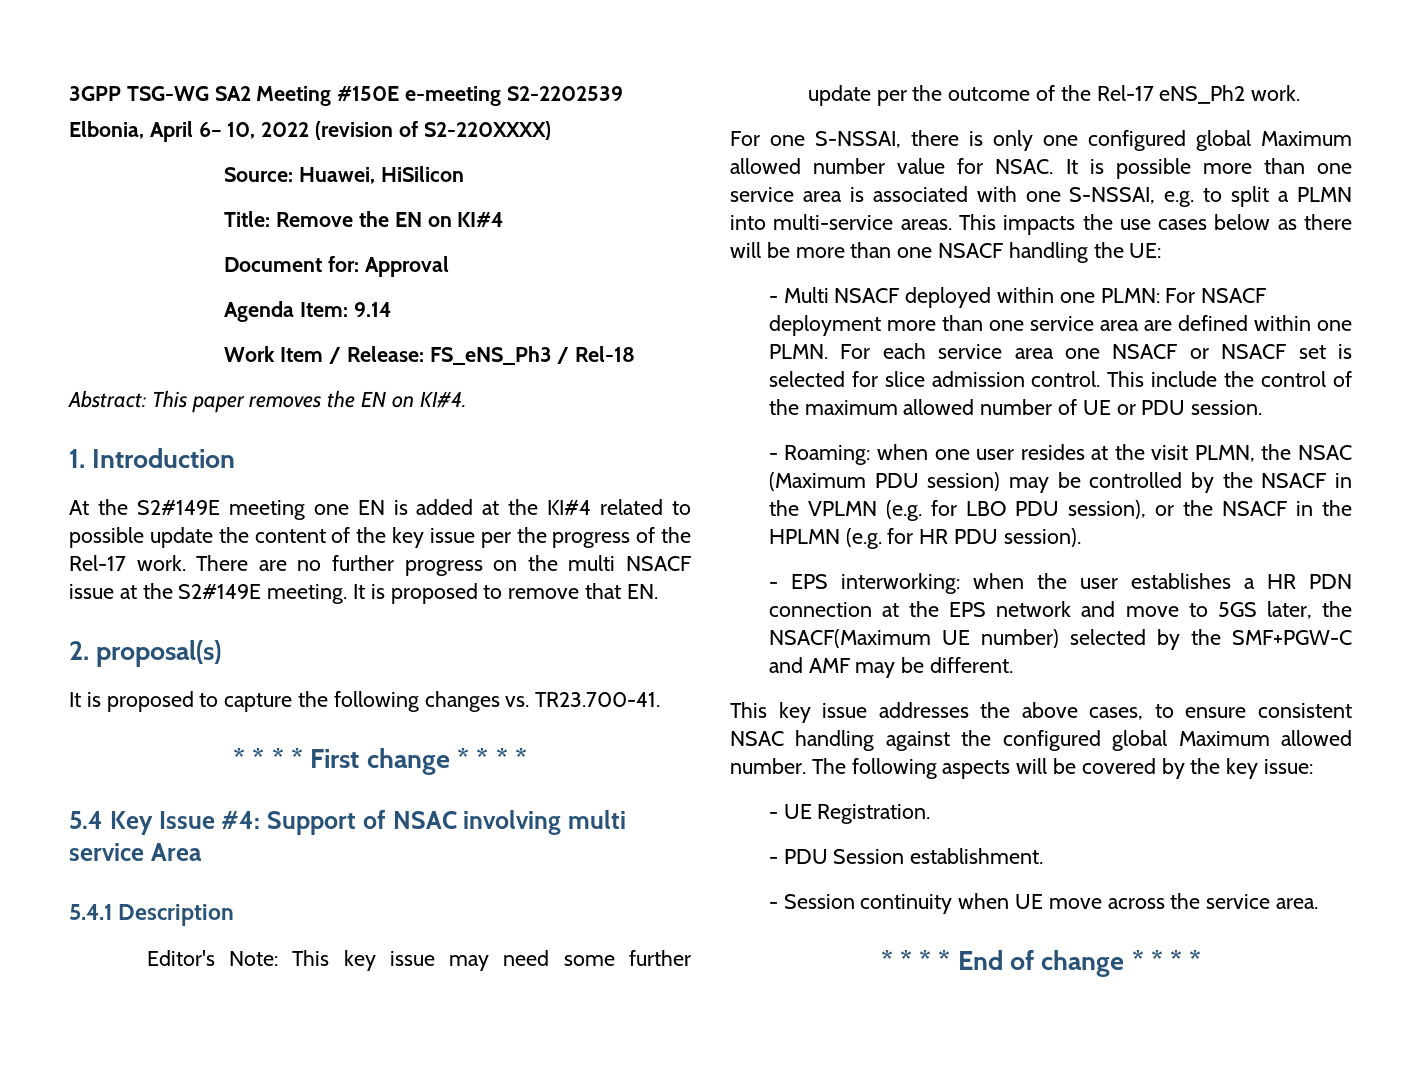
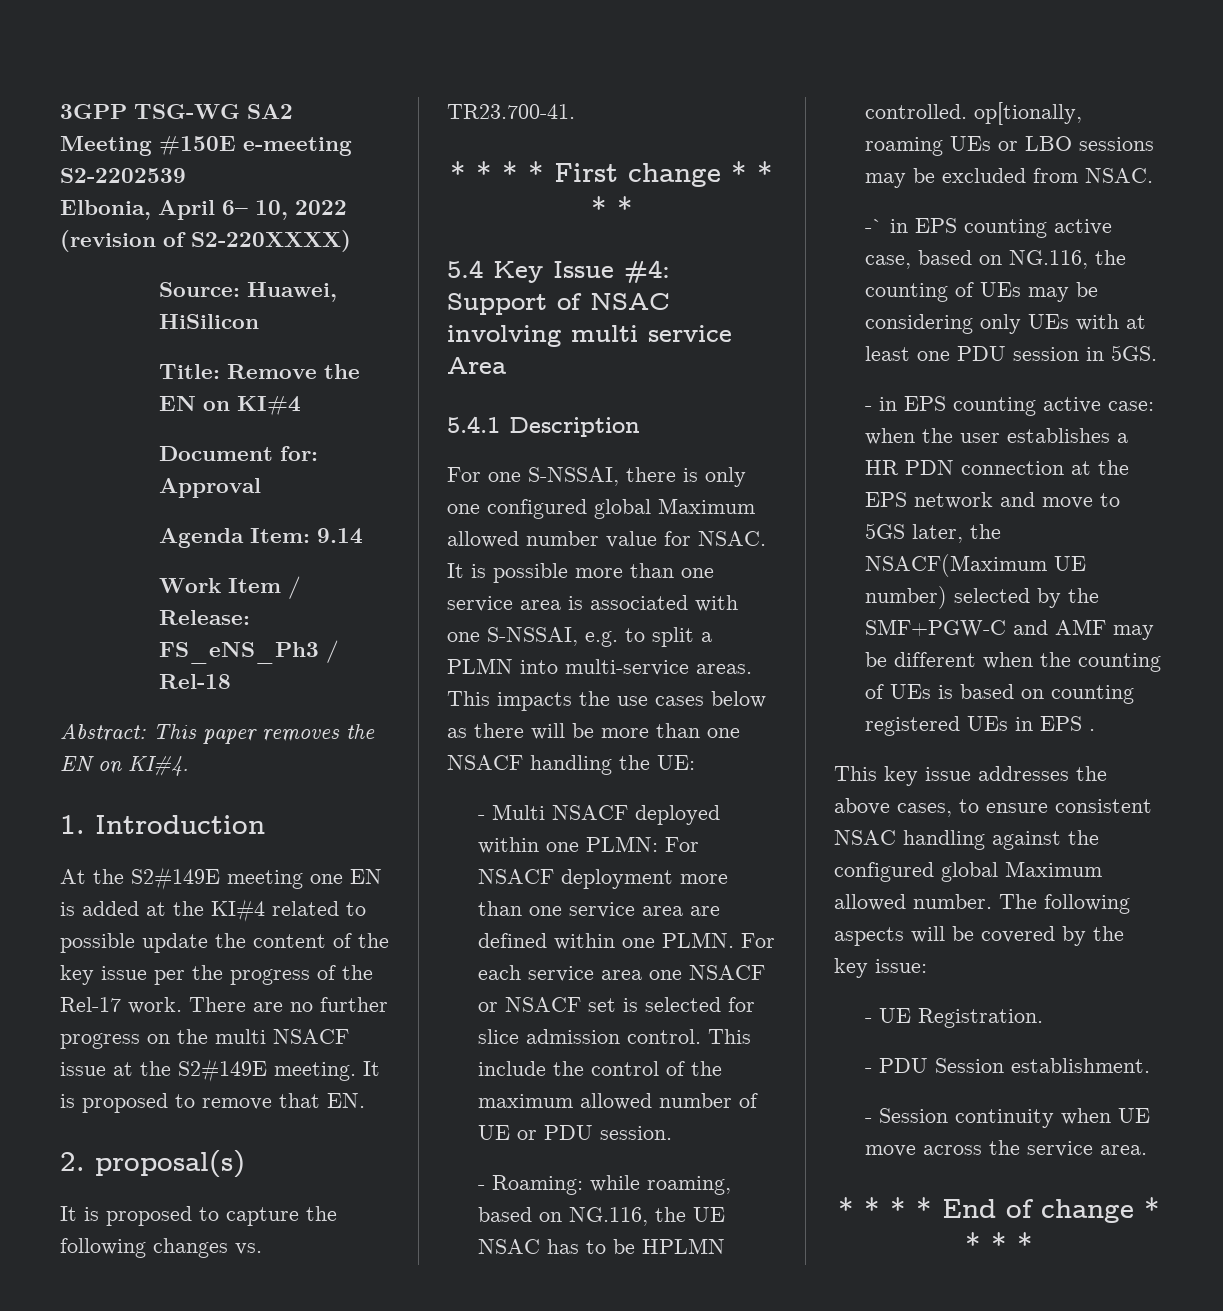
[146,950,691,971] [807,85,1301,106] // Editor's Note: This key issue may need some further update per the outcome of the Rel-17 eNS_Ph2 work. -> (640, 427) none
[876,444,1352,462] [768,472,1353,493] [768,500,1352,521] [768,528,1081,549] [768,573,960,594] when one user resides at the visit PLMN, the NSAC (Maximum PDU session) may be controlled by the NSACF in the VPLMN (e.g. for LBO PDU session), or the NSACF in the HPLMN (e.g. for HR PDU session). // - EPS interworking: -> [590,1175,732,1195] [478,1207,726,1226] [478,1238,726,1254] [865,102,1083,125] [865,136,1155,156] [865,168,1154,188] [865,218,1113,238] [865,250,1127,269] [865,282,1099,302] [865,314,1147,334] [865,345,1158,361] [865,396,1155,416] while roaming, based on NG.116, the UE NSAC has to be HPLMN controlled. op[tionally, roaming UEs or LBO sessions may be excluded from NSAC. // -` in EPS counting active case, based on NG.116, the counting of UEs may be considering only UEs with at least one PDU session in 5GS. // - in EPS counting active case:
[930,657,1014,673] different. -> [894,652,1162,672] [865,684,1135,704] [865,716,1096,736] different when the counting of UEs is based on counting registered UEs in EPS .

